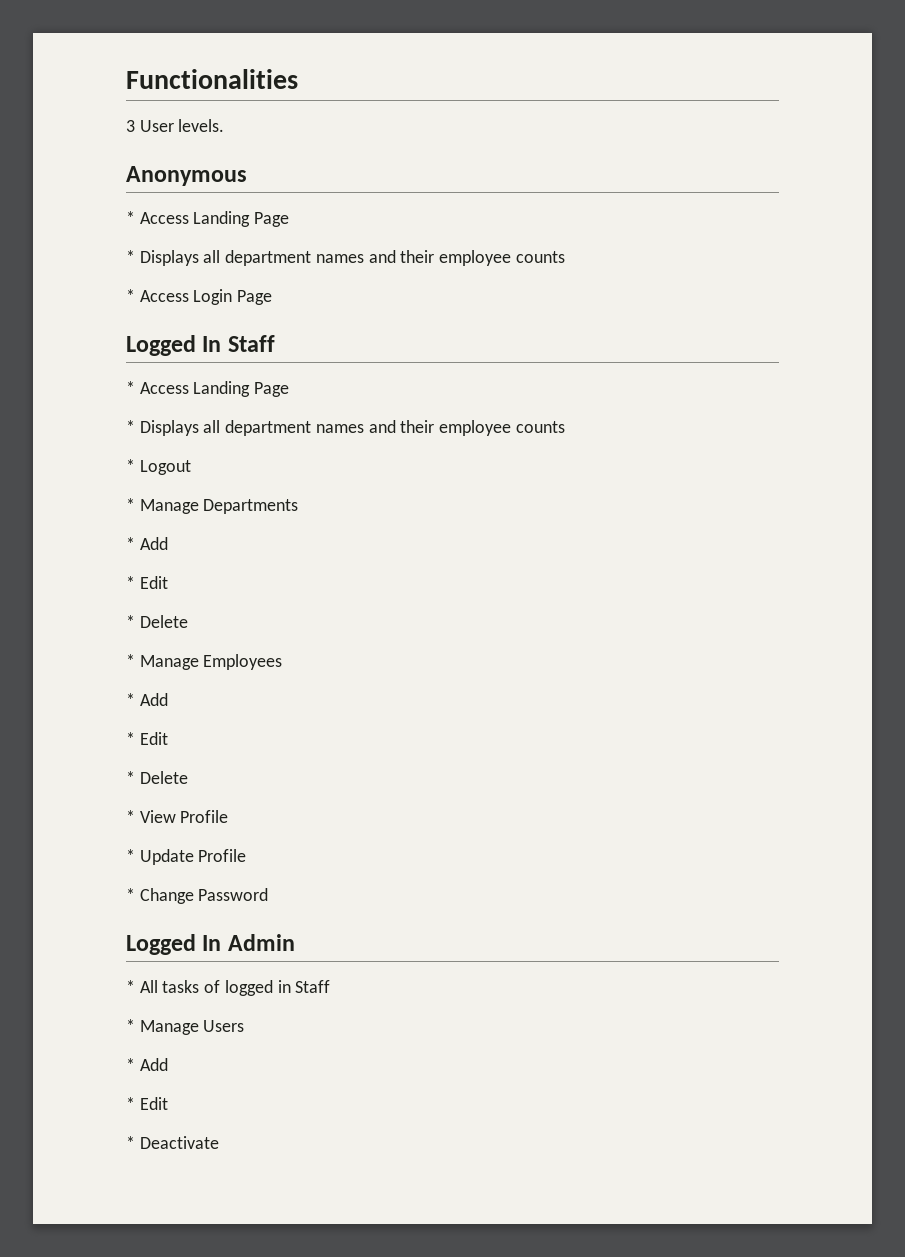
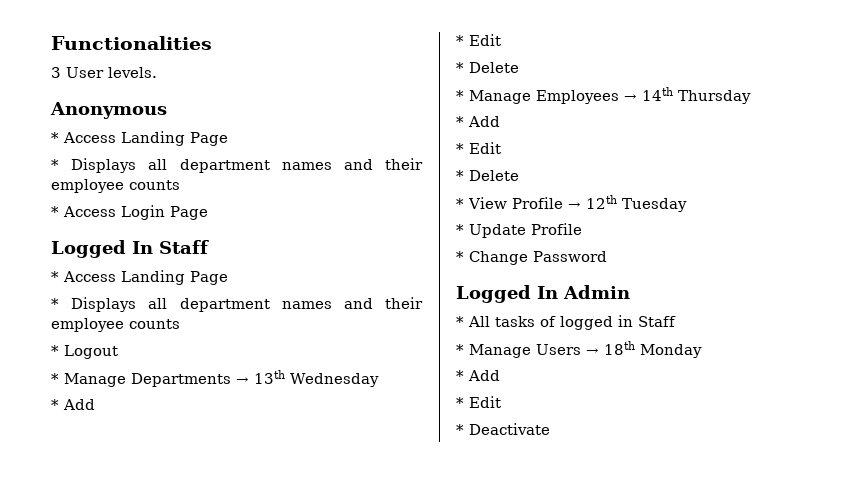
(299, 506) none -> [236,370,379,387] → 13th Wednesday
(283, 662) none -> [624,87,751,104] → 14th Thursday
(229, 816) none -> [568,195,687,212] → 12th Tuesday
(245, 1026) none -> [586,341,702,358] → 18th Monday

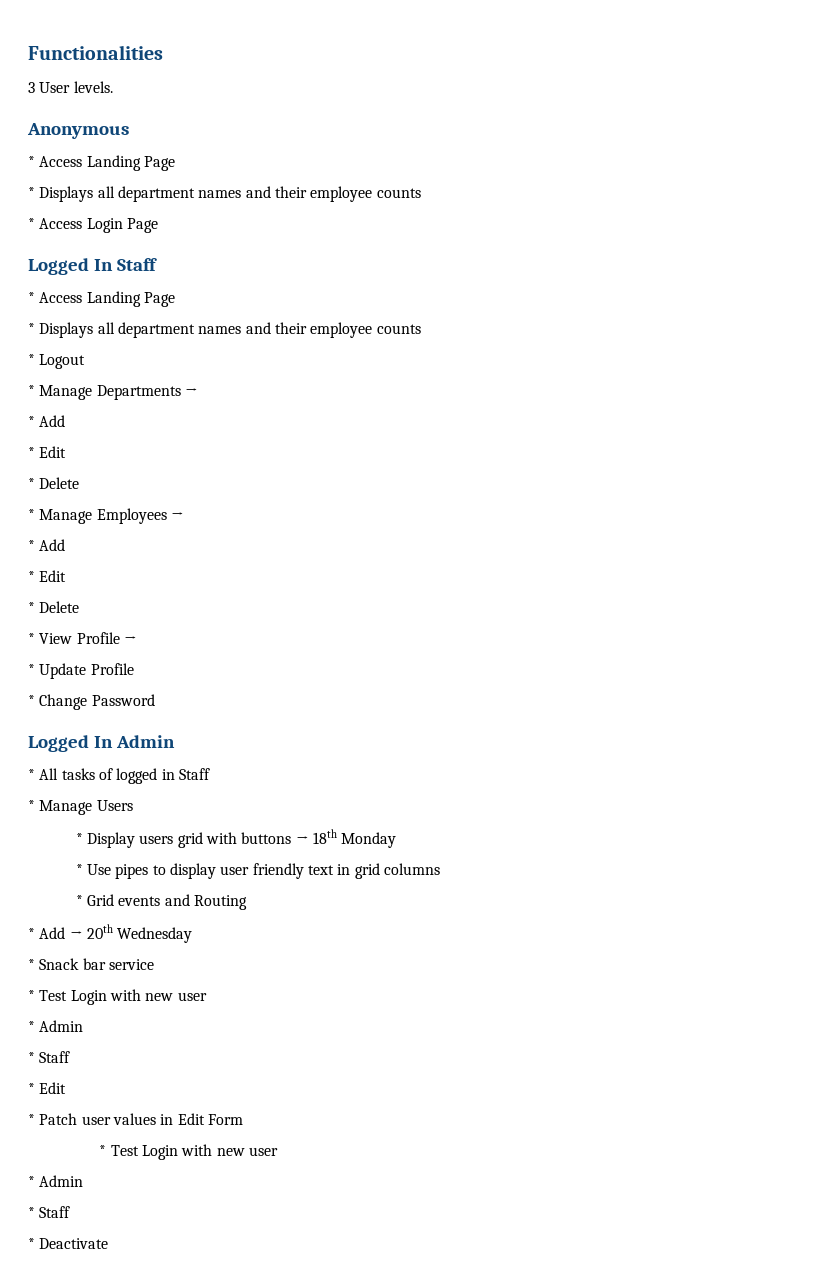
[254,370,379,387] 13th Wednesday -> (198, 392) none
[642,87,751,104] 14th Thursday -> (184, 516) none
[586,195,687,212] 12th Tuesday -> (137, 640) none
[586,341,702,358] [456,370,500,381] [456,396,501,408] → 18th Monday // * Add // * Edit -> [75,829,397,848] [75,863,440,879] [75,894,247,910] [28,924,193,943] [28,958,154,970] [28,989,207,1005] [28,1020,84,1032] [28,1051,71,1063] [28,1082,67,1094] [28,1113,243,1125] [99,1144,279,1160] [28,1175,84,1187] [28,1206,71,1218] // * Display users grid with buttons → 18th Monday // * Use pipes to display user friendly text in grid columns // * Grid events and Routing // * Add → 20th Wednesday // * Snack bar service // * Test Login with new user // * Admin // * Staff // * Edit // * Patch user values in Edit Form // * Test Login with new user // * Admin // * Staff

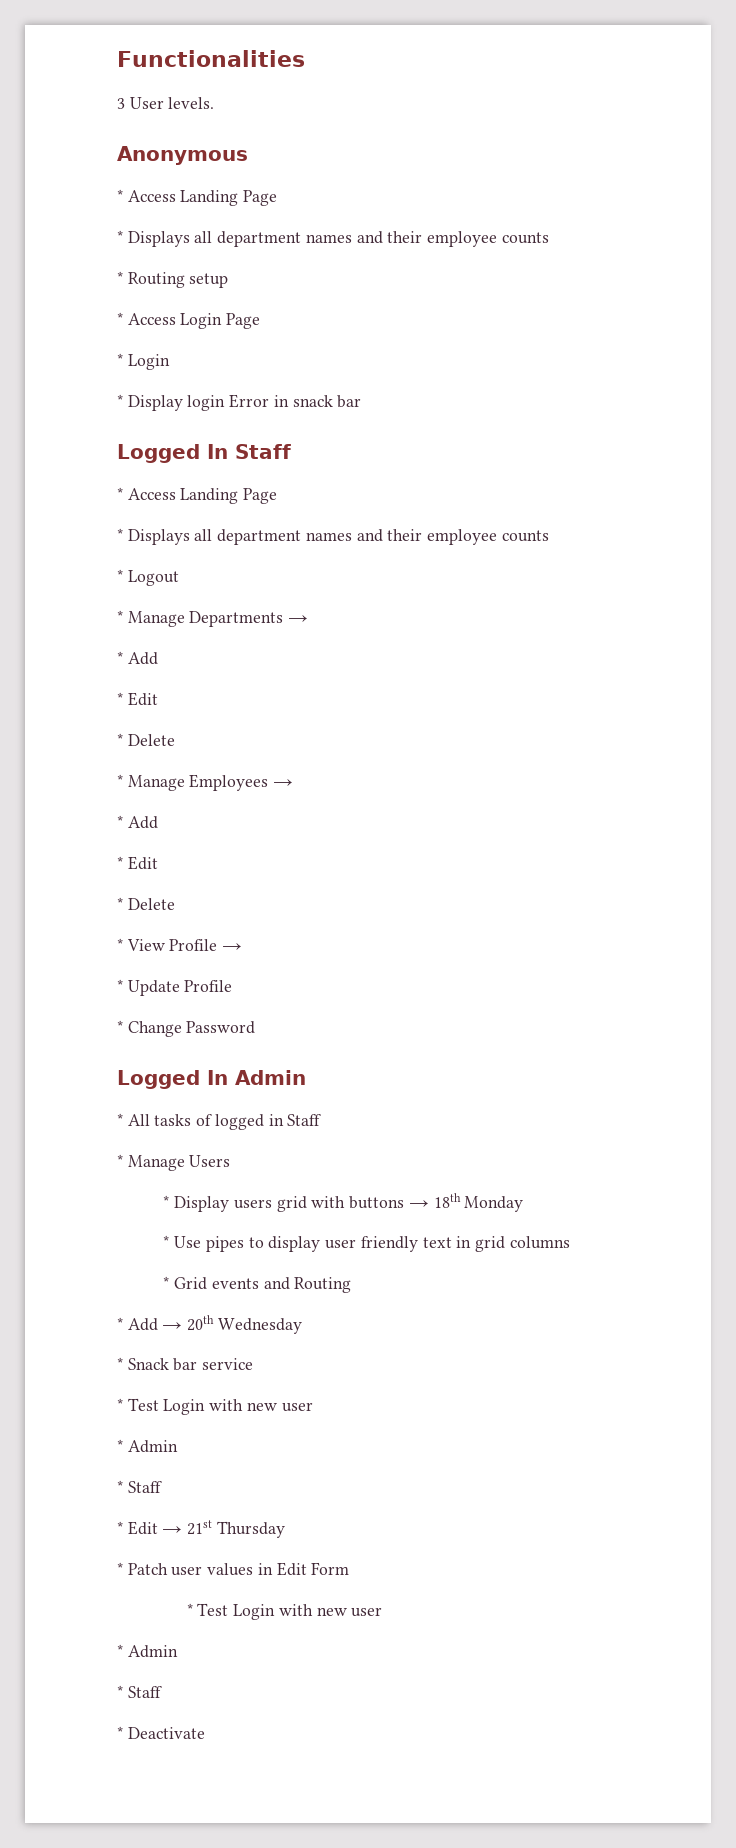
(421, 193) none -> [117,271,229,288] // * Routing setup
(158, 225) none -> [117,353,170,370] [117,394,362,411] // * Login // * Display login Error in snack bar
(67, 1088) none -> [162,1520,285,1538] → 21st Thursday

